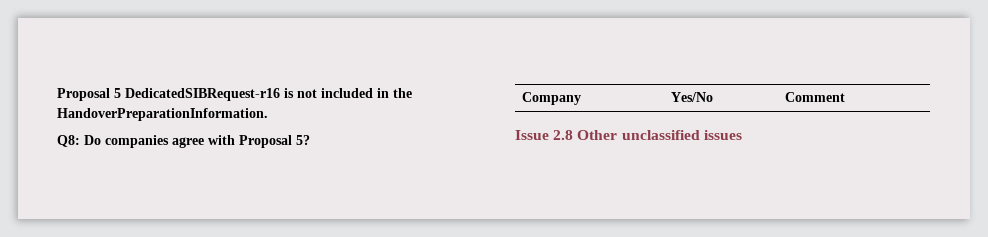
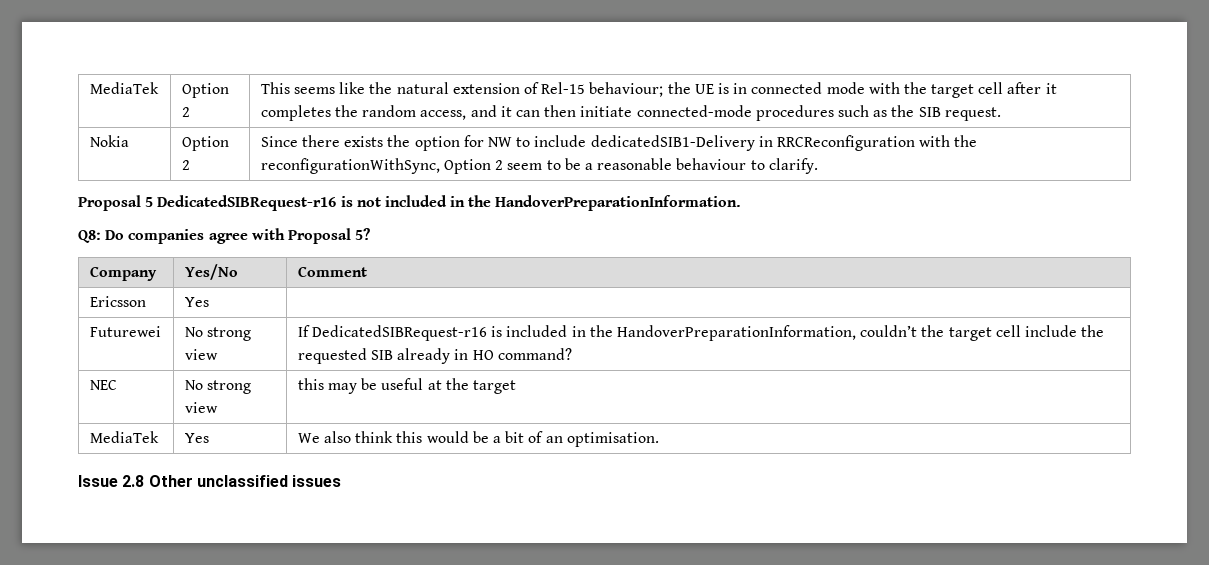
(57, 94) none -> [89,82,159,94] [181,83,229,98] [181,107,190,117] [260,82,1057,98] [260,105,1001,121] [89,135,129,147] [181,136,229,151] [181,160,190,170] [260,135,978,151] [260,158,818,174] MediaTek | Option 2 | This seems like the natural extension of Rel-15 behaviour; the UE is in connected mode with the target cell after it completes the random access, and it can then initiate connected-mode procedures such as the SIB request. // Nokia | Option 2 | Since there exists the option for NW to include dedicatedSIB1-Delivery in RRCReconfiguration with the reconfigurationWithSync, Option 2 seem to be a reasonable behaviour to clarify. //
(845, 97) none -> [89,296,146,307] [184,297,209,307] [89,326,161,337] [184,327,252,341] [184,349,218,360] [297,325,1105,341] [297,348,572,364] [89,380,117,390] [184,380,252,394] [184,402,218,413] [297,378,517,394] [89,431,159,443] [184,433,209,443] [297,431,659,447] // Ericsson | Yes | // Futurewei | No strong view | If DedicatedSIBRequest-r16 is included in the HandoverPreparationInformation, couldn’t the target cell include the requested SIB already in HO command? // NEC | No strong view | this may be useful at the target // MediaTek | Yes | We also think this would be a bit of an optimisation.

